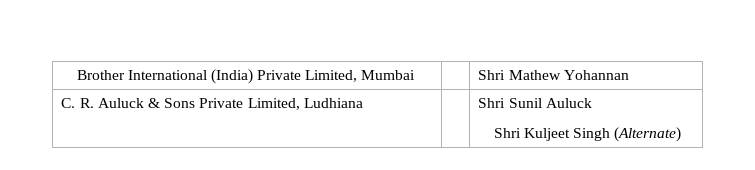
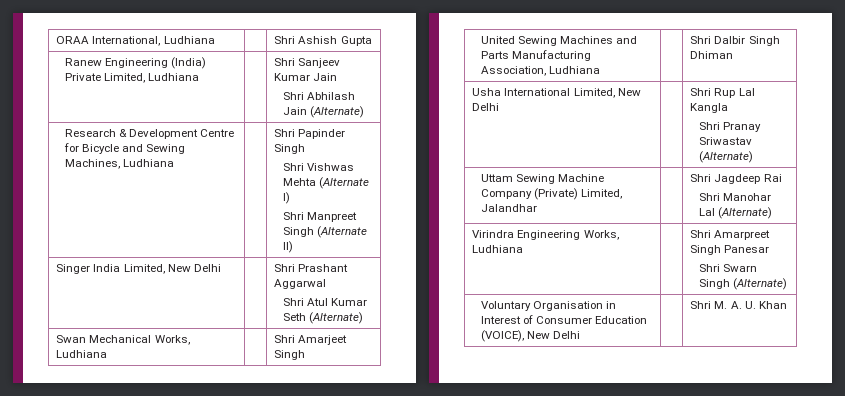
[76,69,416,84] [478,70,629,80] [61,98,363,110] [478,98,592,108] [493,127,682,142] Brother International (India) Private Limited, Mumbai | | Shri Mathew Yohannan // C. R. Auluck & Sons Private Limited, Ludhiana | | Shri Sunil Auluck // Shri Kuljeet Singh (Alternate) -> [56,36,215,46] [274,36,372,46] [64,57,207,69] [64,73,200,83] [274,58,341,68] [274,73,338,81] [282,92,355,100] [282,106,364,118] [64,129,235,139] [63,143,186,154] [64,159,174,169] [274,129,346,139] [274,144,306,154] [282,163,354,171] [282,177,369,189] [282,192,290,204] [282,212,357,222] [282,226,367,238] [282,241,293,253] [56,264,221,274] [274,264,349,272] [274,279,327,289] [282,298,368,306] [282,312,363,324] [56,335,190,345] [56,350,108,358] [274,335,348,345] [274,350,306,360] [480,36,638,46] [480,50,591,61] [480,66,600,76] [690,36,780,46] [690,51,734,59] [472,88,641,98] [472,103,500,111] [690,88,755,98] [690,103,729,113] [698,122,761,132] [698,137,752,145] [698,151,753,163] [480,174,605,184] [480,188,623,200] [480,204,537,212] [690,174,782,184] [698,193,771,201] [698,207,772,219] [472,230,619,240] [472,245,524,253] [690,230,771,240] [690,245,770,255] [698,264,757,272] [698,278,787,290] [480,301,617,311] [480,315,648,324] [480,330,581,342] [690,301,787,309] ORAA International, Ludhiana | | Shri Ashish Gupta // Ranew Engineering (India) Private Limited, Ludhiana | | Shri Sanjeev Kumar Jain // Shri Abhilash Jain (Alternate) // Research & Development Centre for Bicycle and Sewing Machines, Ludhiana | | Shri Papinder Singh // Shri Vishwas Mehta (Alternate I) // Shri Manpreet Singh (Alternate II) // Singer India Limited, New Delhi | | Shri Prashant Aggarwal // Shri Atul Kumar Seth (Alternate) // Swan Mechanical Works, Ludhiana | | Shri Amarjeet Singh // United Sewing Machines and Parts Manufacturing Association, Ludhiana | | Shri Dalbir Singh Dhiman // Usha International Limited, New Delhi | | Shri Rup Lal Kangla // Shri Pranay Sriwastav (Alternate) // Uttam Sewing Machine Company (Private) Limited, Jalandhar | | Shri Jagdeep Rai // Shri Manohar Lal (Alternate) // Virindra Engineering Works, Ludhiana | | Shri Amarpreet Singh Panesar // Shri Swarn Singh (Alternate) // Voluntary Organisation in Interest of Consumer Education (VOICE), New Delhi | | Shri M. A. U. Khan

